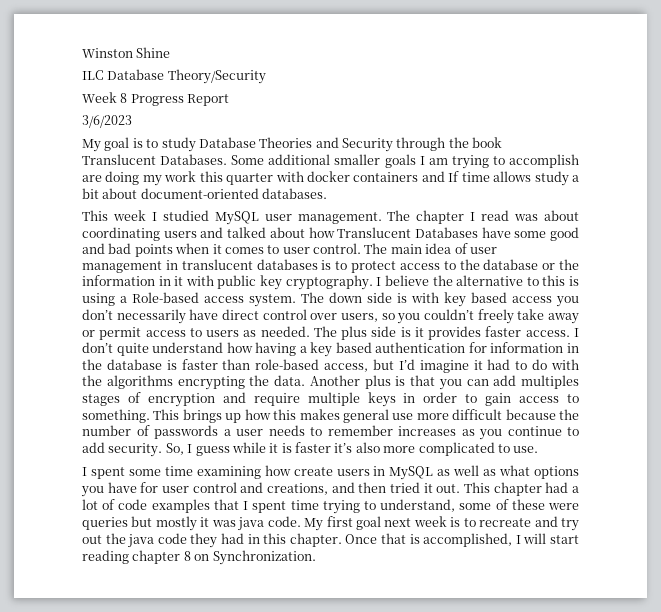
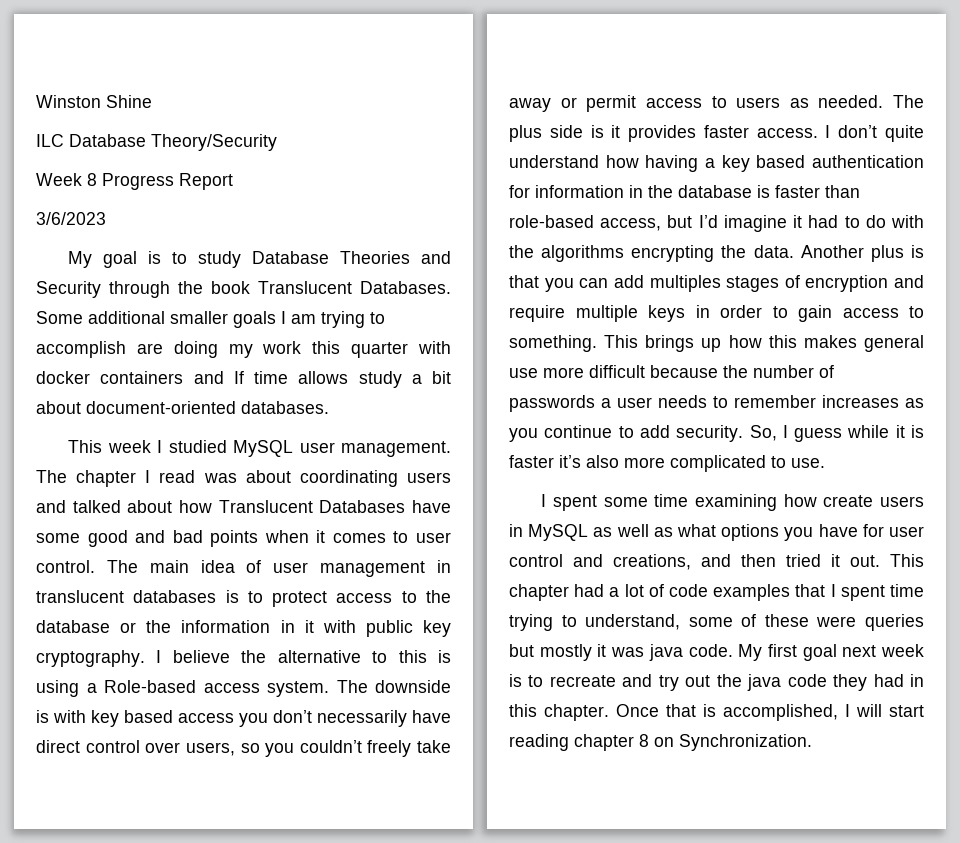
[329,292,392,303] down side -> [375,680,451,693] downside

